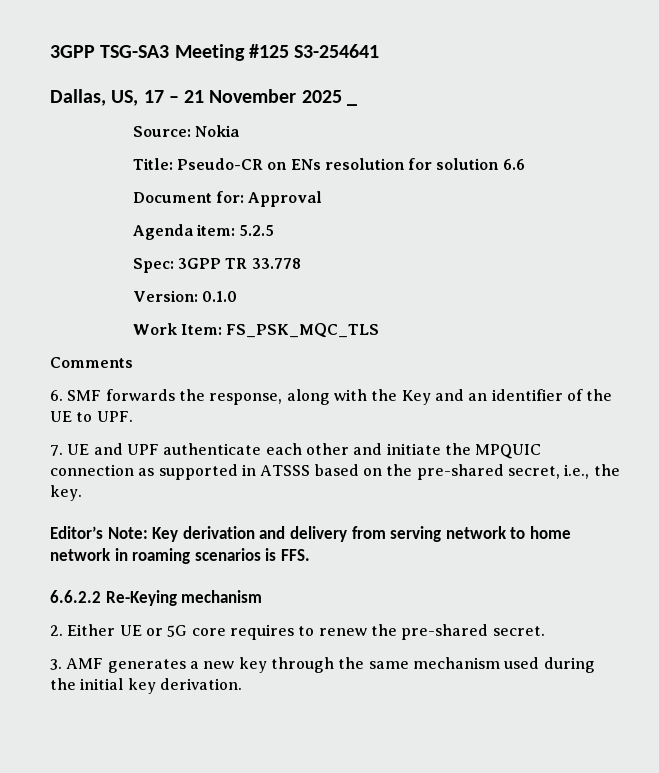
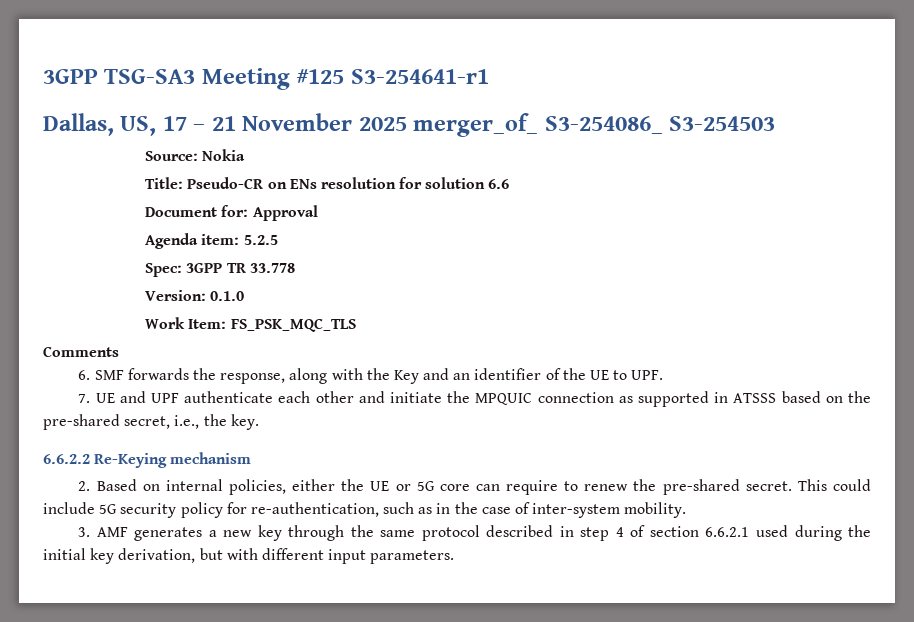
[294,44,380,58] S3-254641 -> [350,69,489,84] S3-254641-r1
[346,103,357,106] _ -> [413,113,776,137] merger_of_ S3-254086_ S3-254503
[50,526,571,542] [50,548,310,564] [50,590,263,606] [50,624,116,636] Editor’s Note: Key derivation and delivery from serving network to home network in roaming scenarios is FFS. // 6.6.2.2 Re-Keying mechanism // 2. Either -> [43,452,252,468] [78,479,365,495] 6.6.2.2 Re-Keying mechanism // 2. Based on internal policies, either the
[229,624,294,640] requires -> [475,480,559,495] can require
(545, 631) none -> [797,479,871,491] [43,502,687,518] This could include 5G security policy for re-authentication, such as in the case of inter-system mobility.
[412,657,500,669] mechanism -> [421,525,750,541] protocol described in step 4 of section 6.6.2.1
[159,678,242,690] derivation. -> [118,548,455,564] derivation, but with different input parameters.

